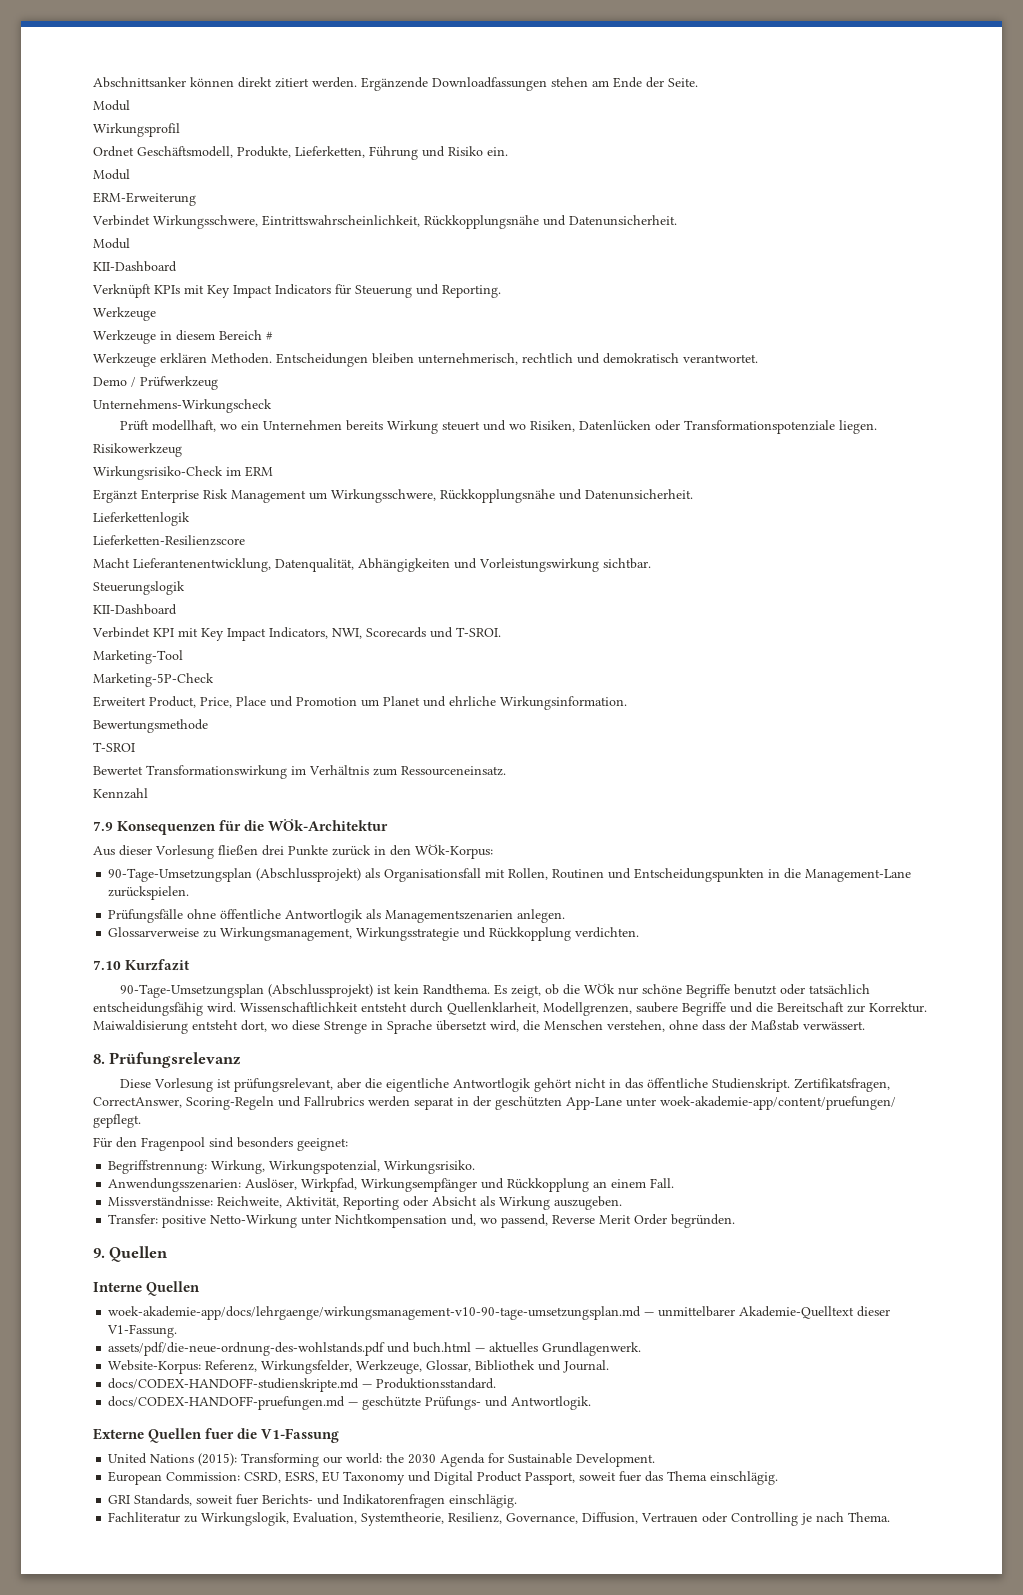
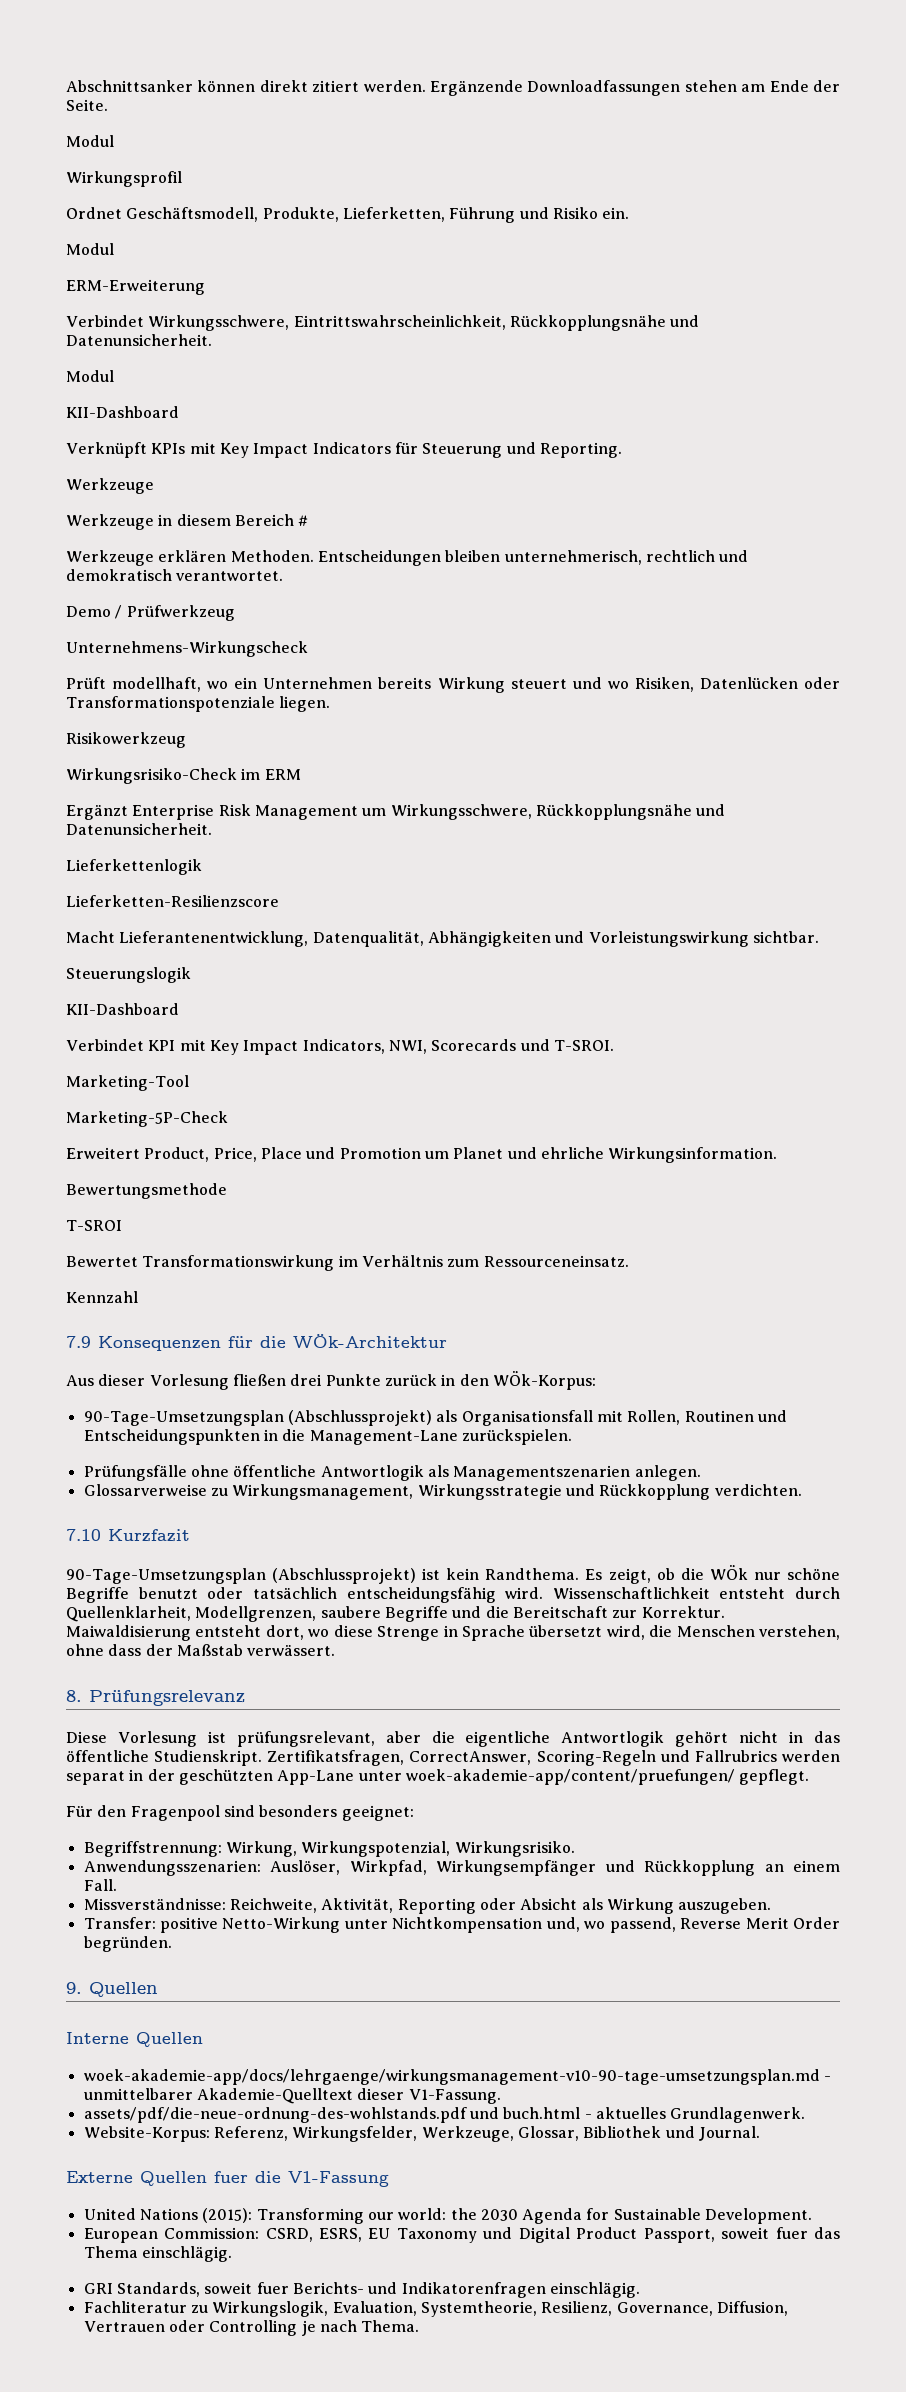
[644,1312,655,1316] — -> [823,2076,831,2081] -
[475,1348,486,1352] — -> [584,2114,592,2119] -
[108,1378,497,1392] [108,1396,592,1410] // docs/CODEX-HANDOFF-studienskripte.md — Produktionsstandard. // docs/CODEX-HANDOFF-pruefungen.md — geschützte Prüfungs- und Antwortlogik. -> (760, 2133) none

